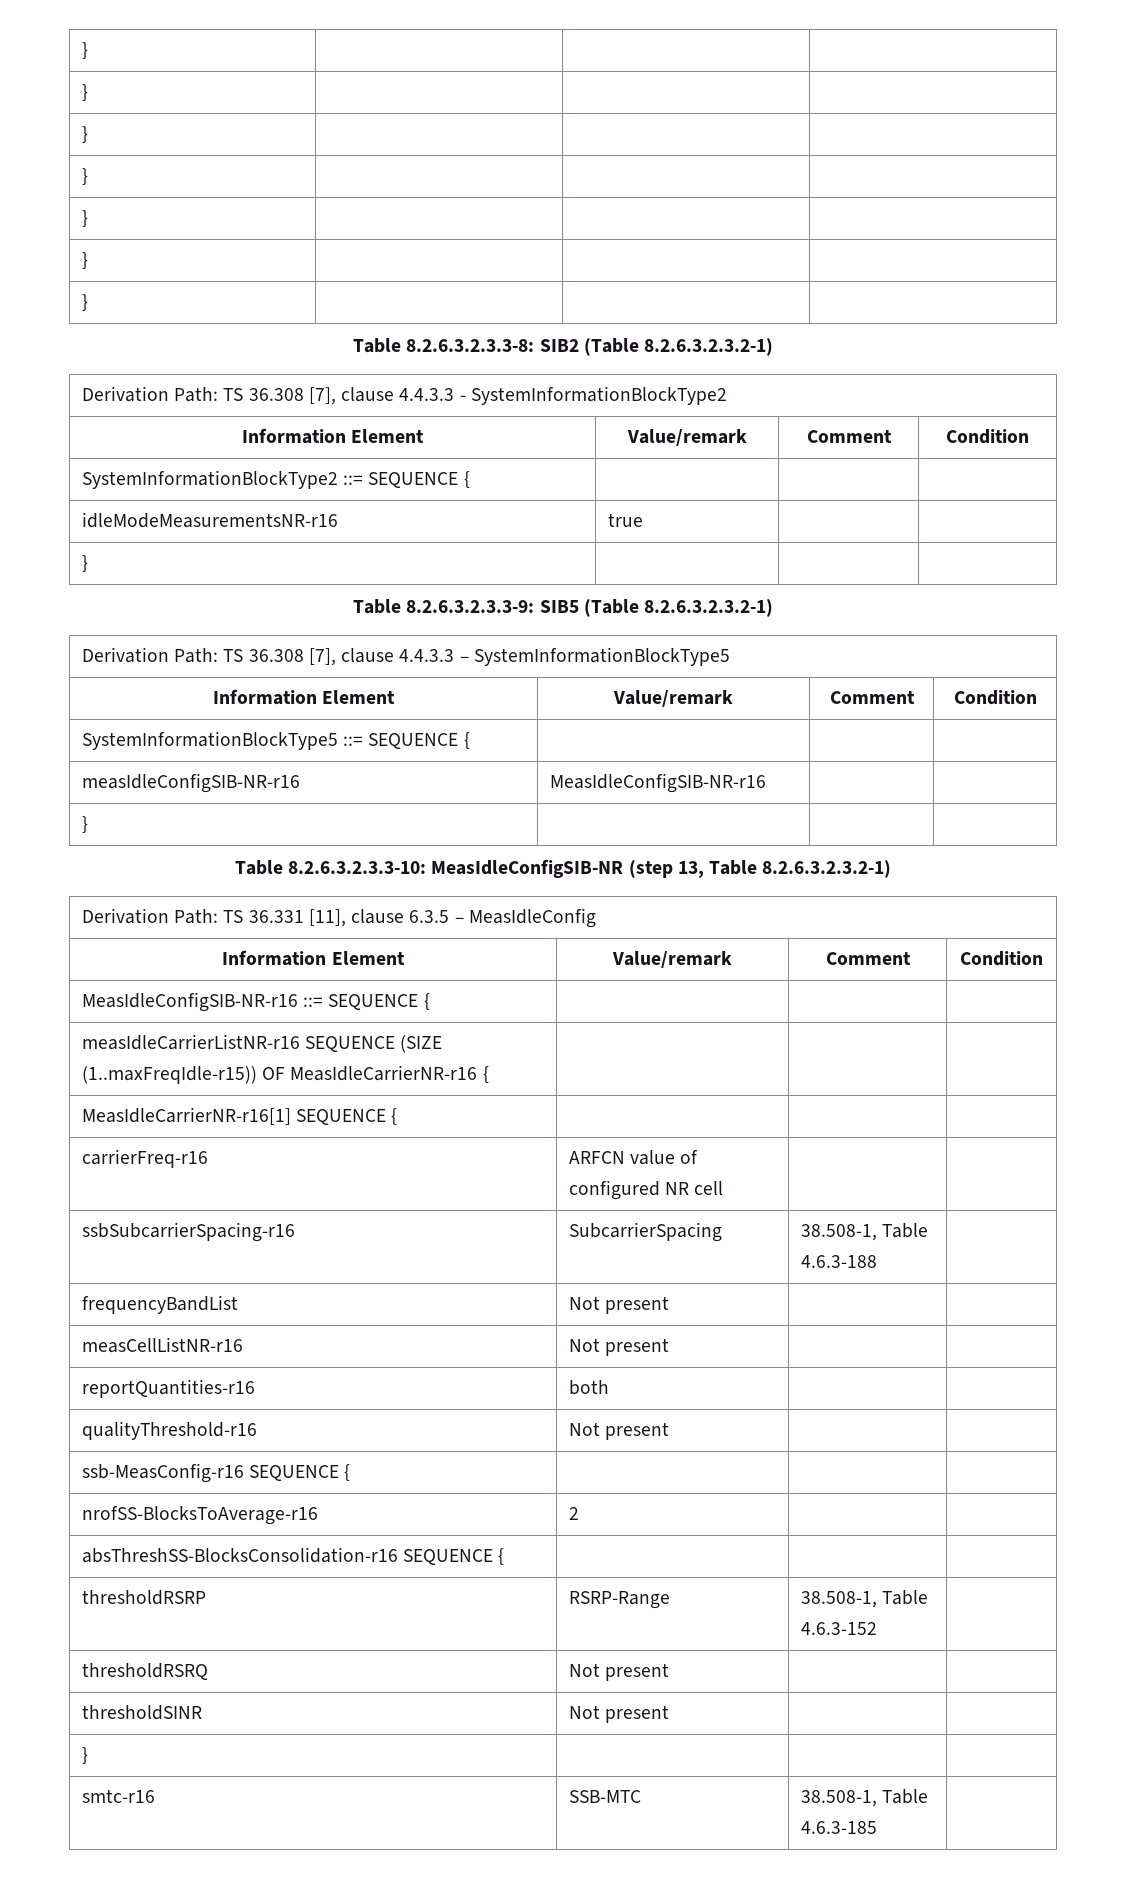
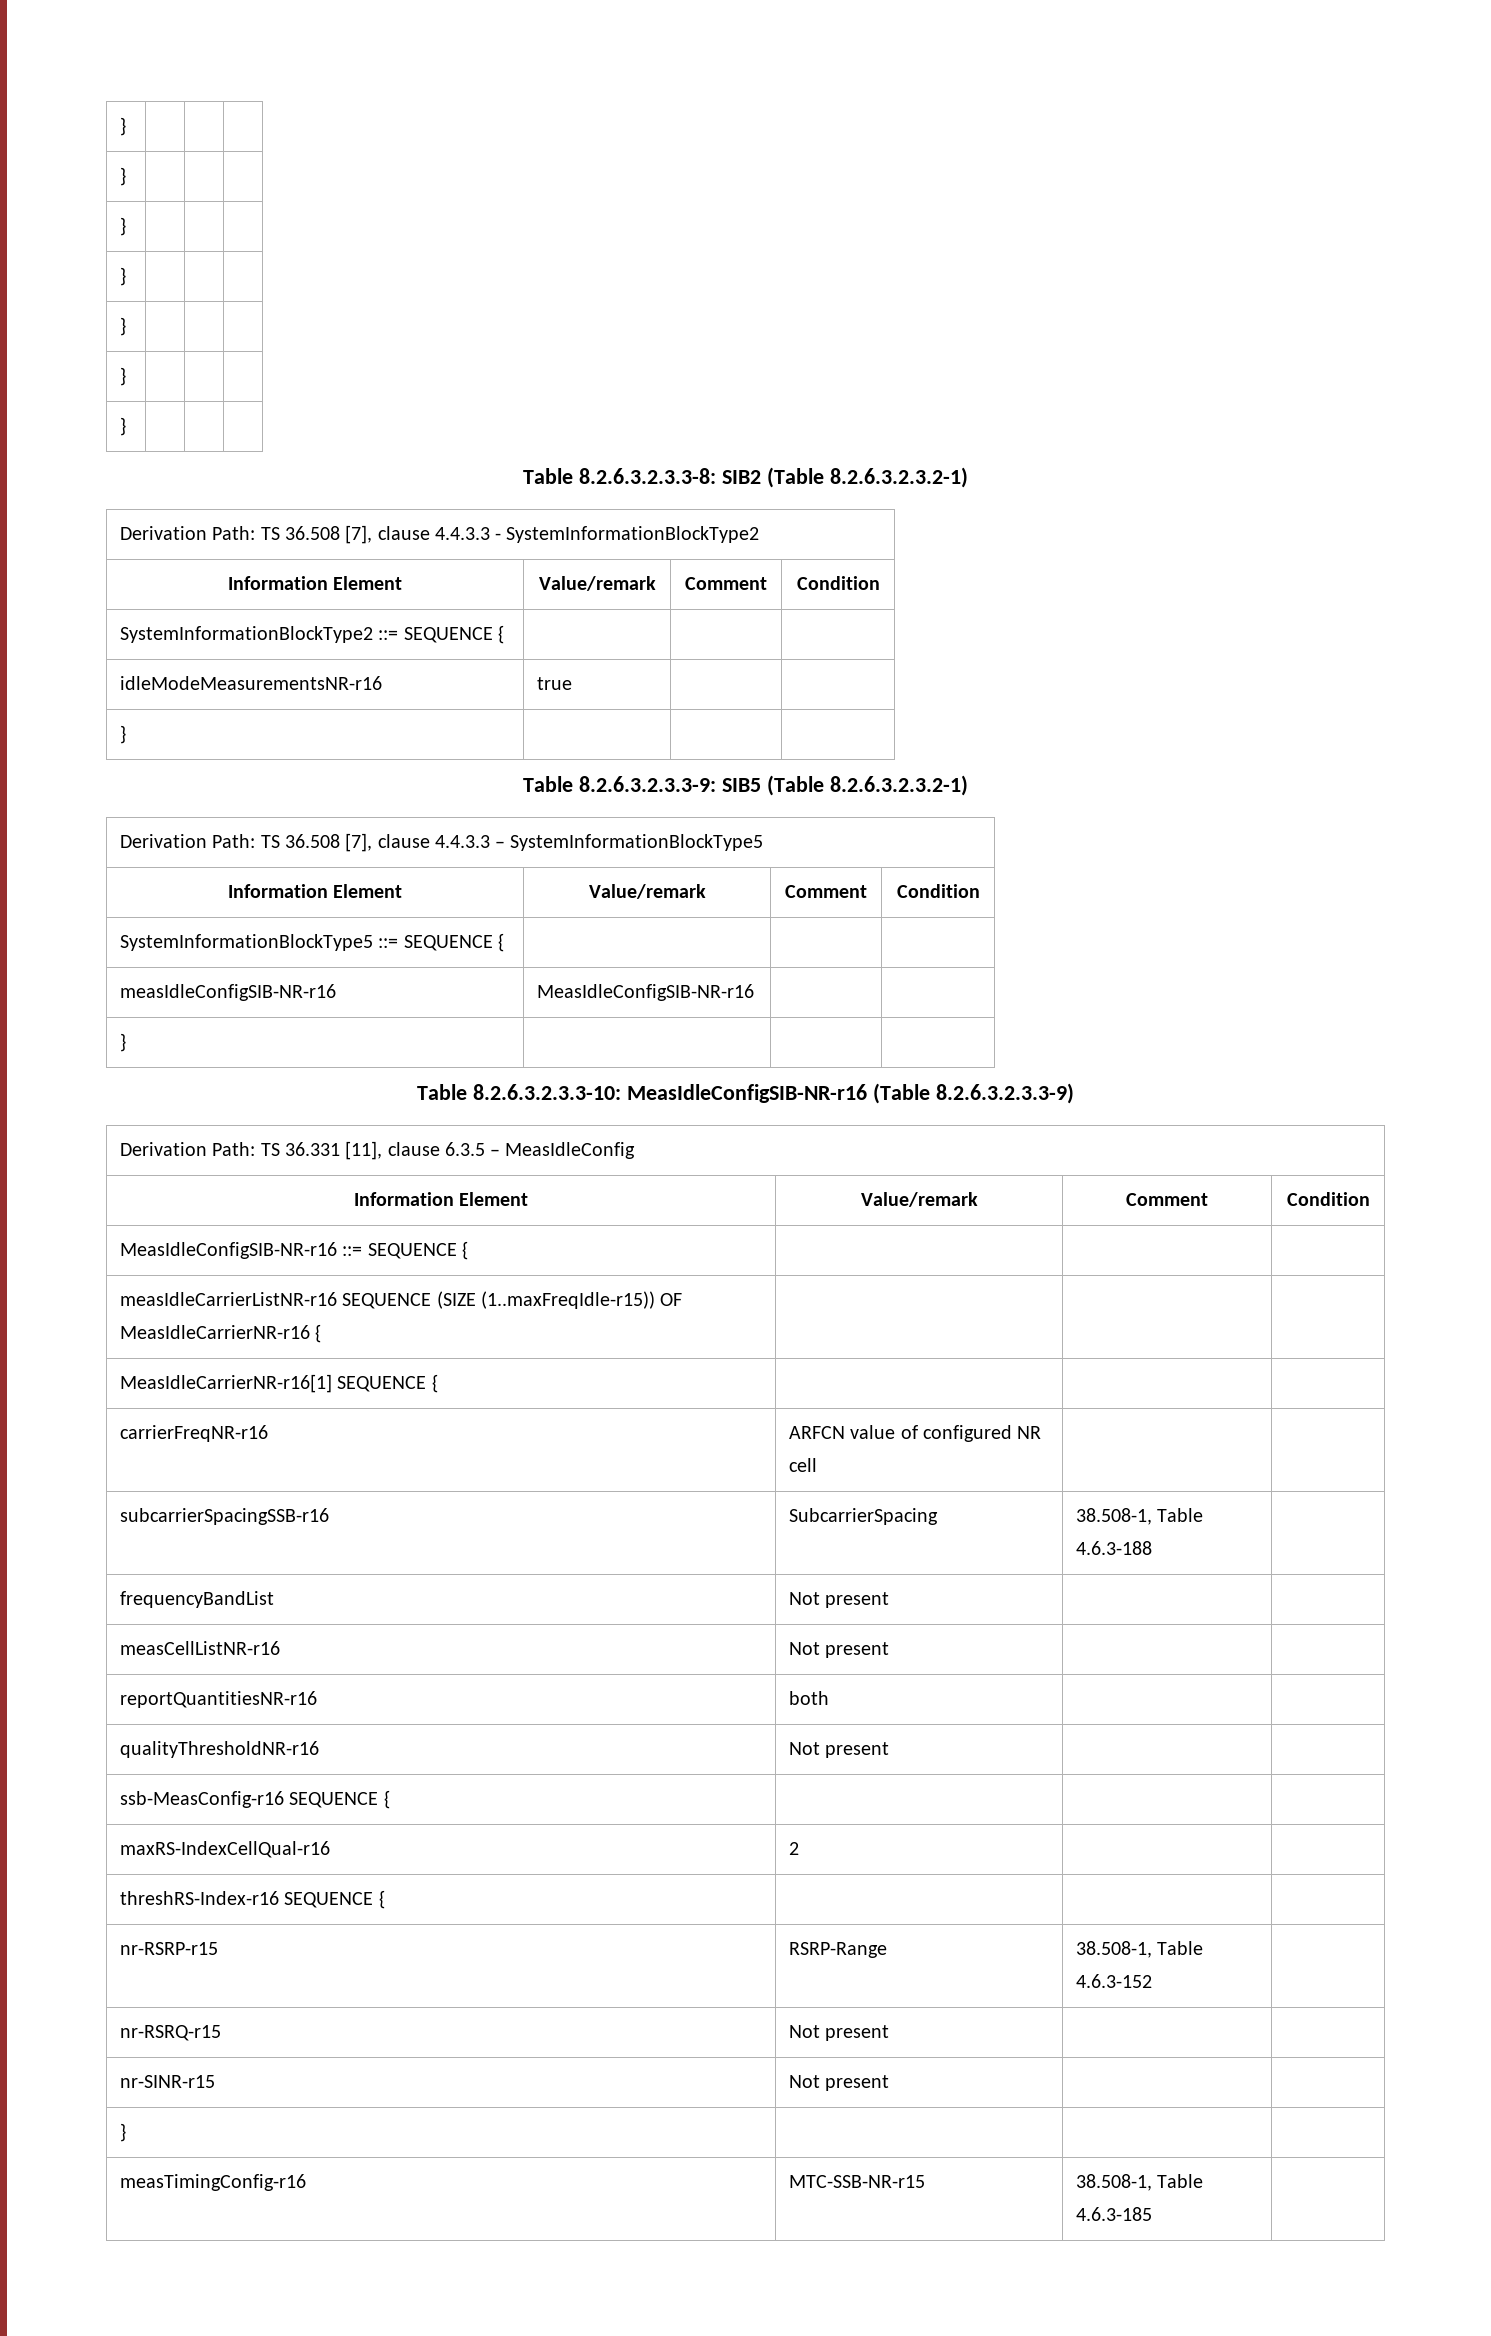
[248,388,304,401] 36.308 -> [285,526,341,540] 36.508
[248,649,304,662] 36.308 -> [285,834,341,848] 36.508
[431,859,892,878] MeasIdleConfigSIB-NR (step 13, Table 8.2.6.3.2.3.2-1) -> [626,1083,1074,1104] MeasIdleConfigSIB-NR-r16 (Table 8.2.6.3.2.3.3-9)
[81,1149,208,1168] carrierFreq-r16 -> [120,1425,269,1442] carrierFreqNR-r16
[81,1222,295,1242] ssbSubcarrierSpacing-r16 -> [120,1508,330,1525] subcarrierSpacingSSB-r16
[81,1379,255,1398] reportQuantities-r16 -> [120,1691,318,1708] reportQuantitiesNR-r16
[81,1421,257,1440] qualityThreshold-r16 -> [120,1741,320,1758] qualityThresholdNR-r16
[81,1506,318,1525] nrofSS-BlocksToAverage-r16 -> [120,1841,331,1858] maxRS-IndexCellQual-r16
[81,1547,505,1565] [81,1590,206,1605] absThreshSS-BlocksConsolidation-r16 SEQUENCE { | | | // thresholdRSRP -> [120,1890,385,1909] [120,1942,219,1955] threshRS-Index-r16 SEQUENCE { | | | // nr-RSRP-r15
[81,1663,208,1680] [568,1663,670,1681] [81,1705,202,1720] thresholdRSRQ | Not present | | // thresholdSINR -> [120,2025,222,2041] [789,2025,890,2041] [120,2075,216,2088] nr-RSRQ-r15 | Not present | | // nr-SINR-r15
[81,1789,155,1803] [568,1790,641,1803] smtc-r16 | SSB-MTC -> [120,2174,307,2191] [789,2175,926,2188] measTimingConfig-r16 | MTC-SSB-NR-r15

